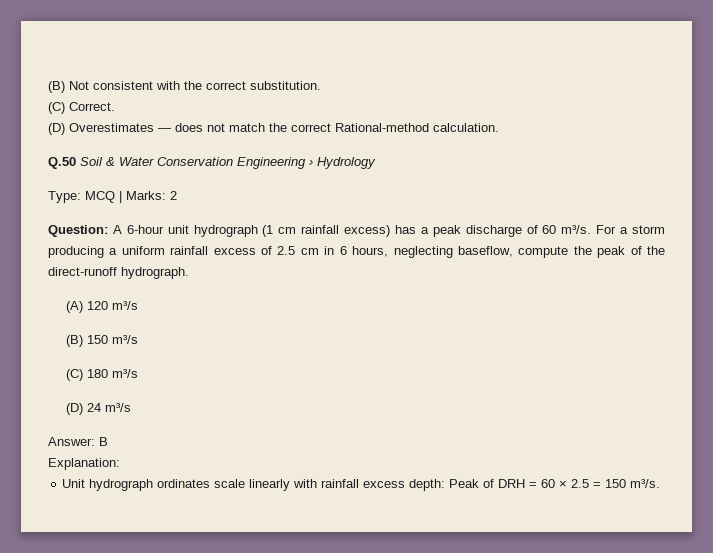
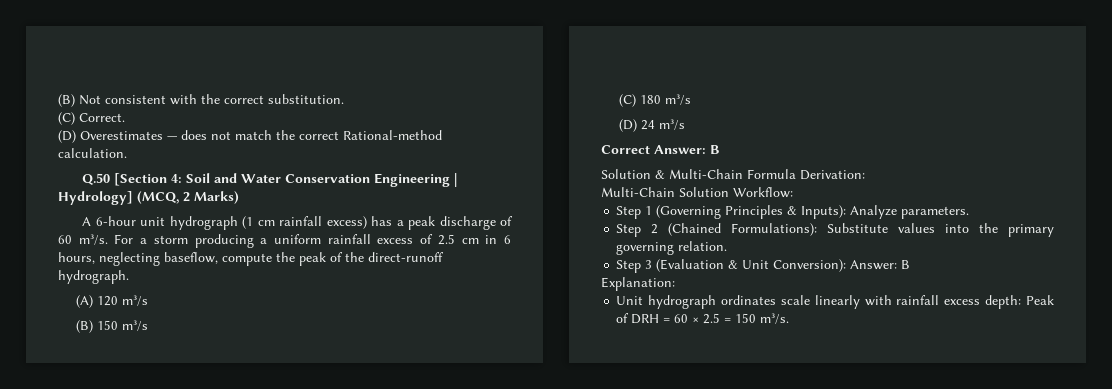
[80,157,376,169] [48,191,177,203] [48,225,108,237] Soil & Water Conservation Engineering › Hydrology // Type: MCQ | Marks: 2 // Question: -> [114,173,458,187] [58,191,239,205] [Section 4: Soil and Water Conservation Engineering | Hydrology] (MCQ, 2 Marks) //
(131, 407) none -> [601,145,719,154] [601,169,865,180] [601,187,793,198] [616,205,970,219] [616,223,1054,237] [616,241,728,255] [616,259,847,273] Correct Answer: B // Solution & Multi-Chain Formula Derivation: // Multi-Chain Solution Workflow: // Step 1 (Governing Principles & Inputs): Analyze parameters. // Step 2 (Chained Formulations): Substitute values into the primary governing relation. // Step 3 (Evaluation & Unit Conversion):

